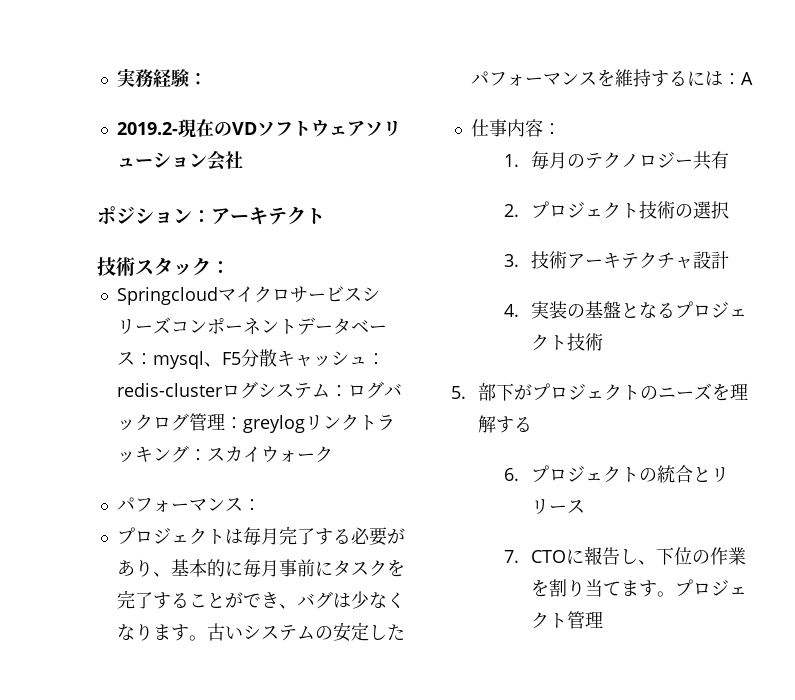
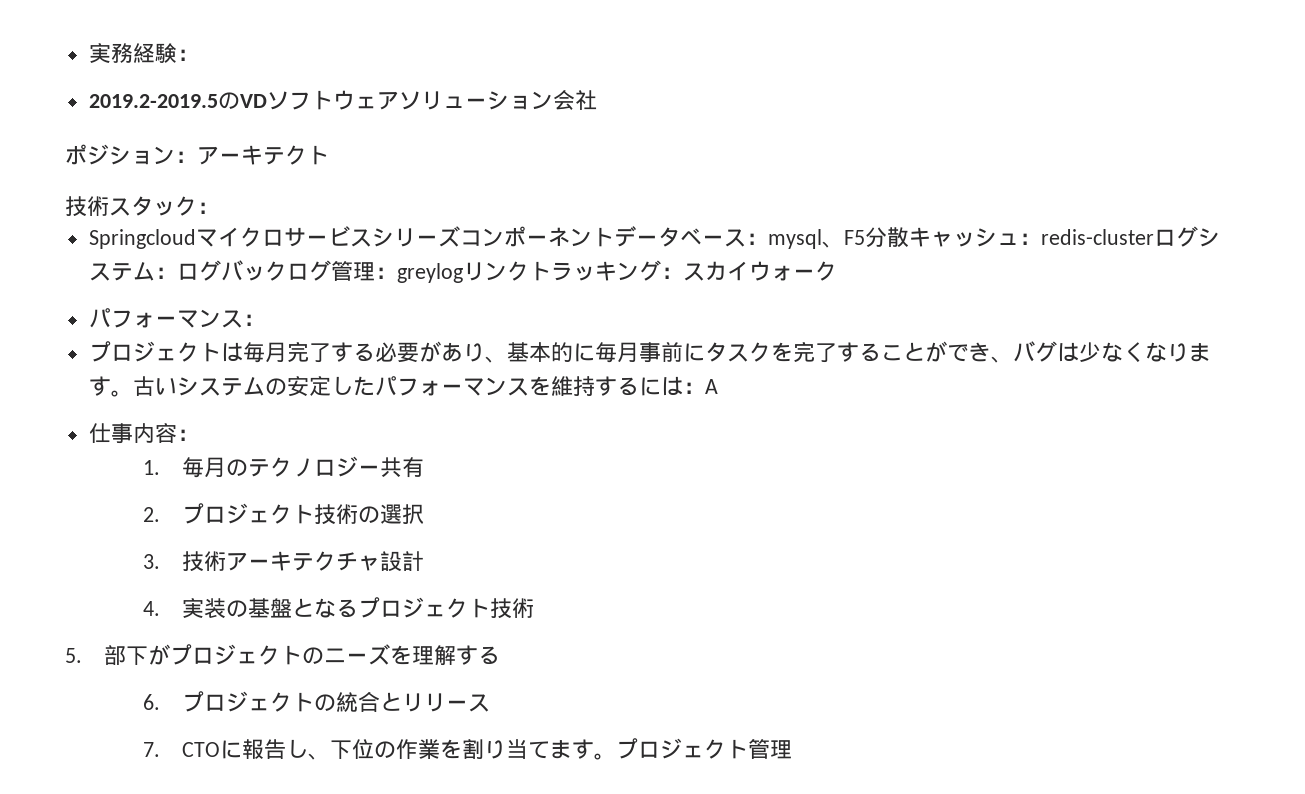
[116,119,214,138] 2019.2-現在 -> [88,94,218,108] 2019.2-2019.5

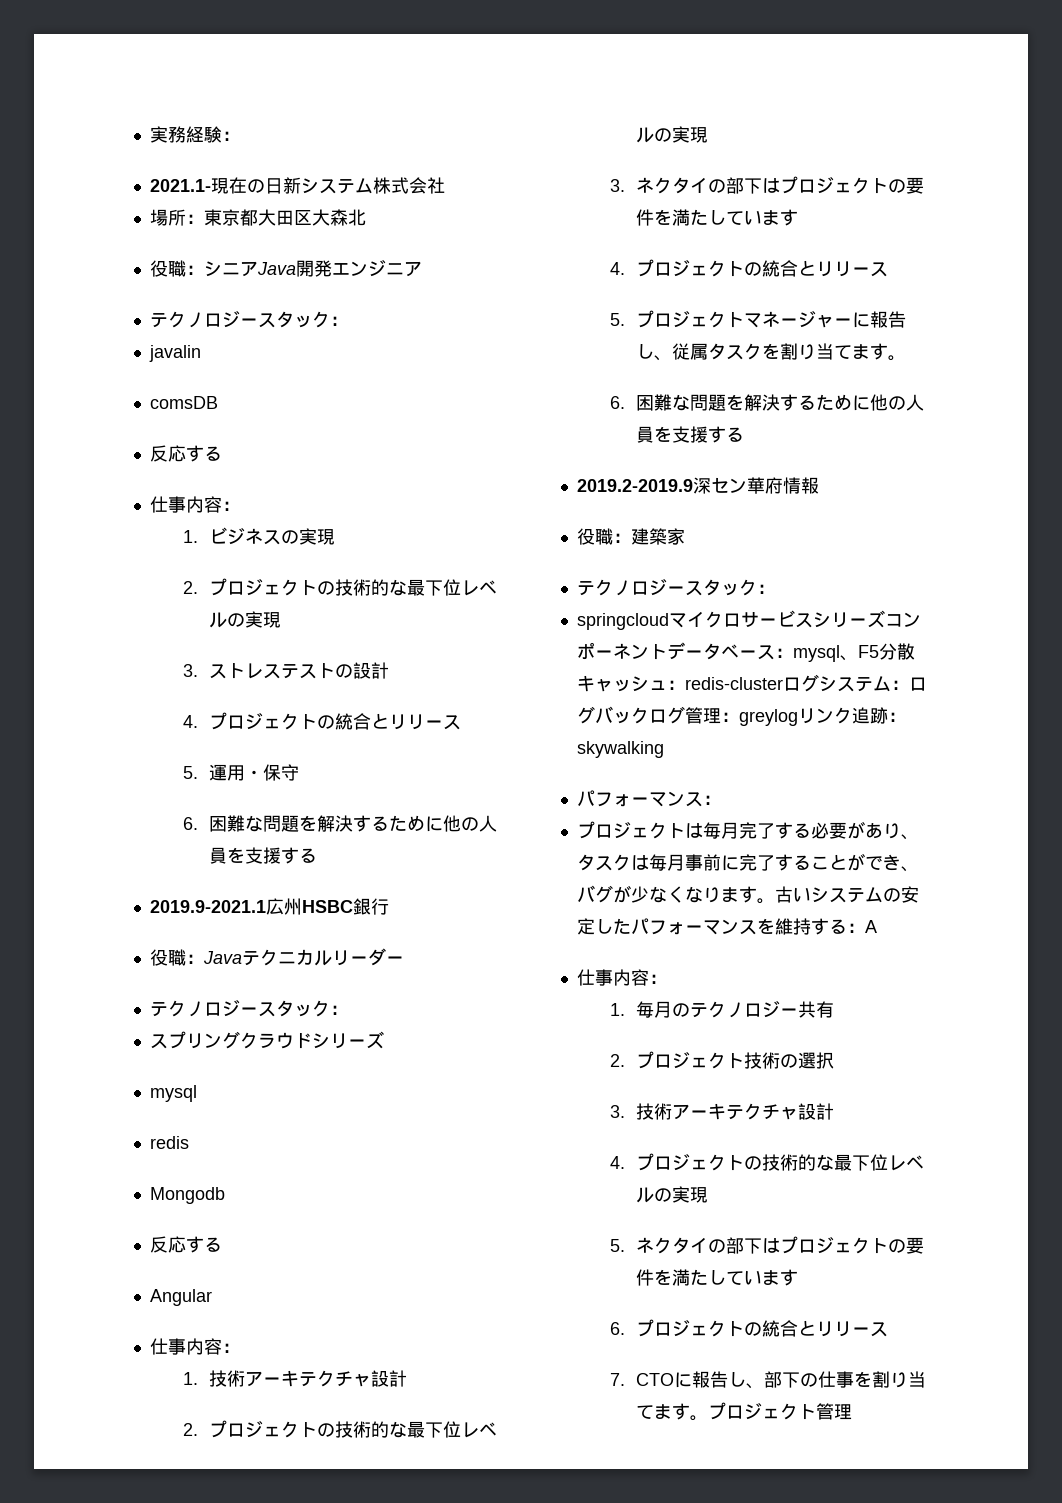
[88,90,597,110] [65,144,329,165] [65,196,219,217] [88,229,196,249] 2019.2-2019.5のVDソフトウェアソリューション会社 // ポジション：アーキテクト // 技術スタック： // Springcloud -> [149,177,445,194] [149,209,366,226] [149,260,422,277] [149,311,348,328] [148,345,201,362] [149,396,218,409] [149,445,222,462] [149,496,240,513] [182,527,335,545] [182,578,497,596] [208,611,281,628] [182,662,389,679] [182,712,461,730] [182,764,299,781] [182,815,497,832] [208,847,317,864] [149,898,389,915] [149,948,404,966] [149,1000,348,1017] [149,1031,384,1049] [149,1085,197,1102] [149,1136,189,1149] [149,1187,225,1204] [149,1236,222,1253] [149,1289,212,1306] [149,1338,240,1355] [182,1370,407,1387] [182,1420,497,1438] [635,126,708,143] [609,176,924,194] [635,209,798,226] [609,259,888,277] [609,310,906,328] [635,343,906,361] [609,394,924,411] [635,426,744,443] [576,477,819,494] [576,528,685,545] [576,579,775,596] [576,613,669,630] 2021.1-現在の日新システム株式会社 // 場所：東京都大田区大森北 // 役職：シニアJava開発エンジニア // テクノロジースタック： // javalin // comsDB // 反応する // 仕事内容： // 1.ビジネスの実現 // 2.プロジェクトの技術的な最下位レベルの実現 // 3.ストレステストの設計 // 4.プロジェクトの統合とリリース // 5.運用・保守 // 6.困難な問題を解決するために他の人員を支援する // 2019.9-2021.1広州HSBC銀行 // 役職：Javaテクニカルリーダー // テクノロジースタック： // スプリングクラウドシリーズ // mysql // redis // Mongodb // 反応する // Angular // 仕事内容： // 1.技術アーキテクチャ設計 // 2.プロジェクトの技術的な最下位レベルの実現 // 3.ネクタイの部下はプロジェクトの要件を満たしています // 4.プロジェクトの統合とリリース // 5.プロジェクトマネージャーに報告し、従属タスクを割り当てます。 // 6.困難な問題を解決するために他の人員を支援する // 2019.2-2019.9深セン華府情報 // 役職：建築家 // テクノロジースタック： // springcloud
[528,260,837,281] トラッキング：スカイウォーク -> [851,707,906,724] [576,741,664,758] 追跡：skywalking
[506,342,595,362] 基本的に -> [576,854,649,871] タスクは
[704,342,793,362] タスクを -> (739, 863) none
[1056,342,1079,362] は -> [612,885,631,903] が
[638,376,683,396] には -> (847, 926) none
[182,597,535,619] [65,644,501,666] 実装の基盤となるプロジェクト技術 // 5.部下がプロジェクトのニーズを理解する -> [635,1153,924,1171] [635,1186,708,1203] [609,1236,924,1254] [635,1269,798,1286] プロジェクトの技術的な最下位レベルの実現 // 5.ネクタイの部下はプロジェクトの要件を満たしています
[330,739,441,759] 下位の作業 -> [763,1371,854,1388] 部下の仕事

